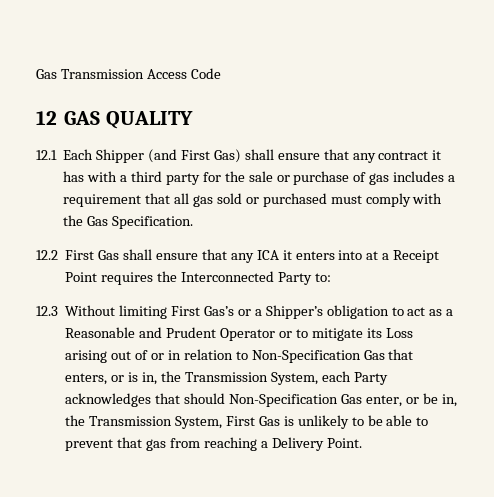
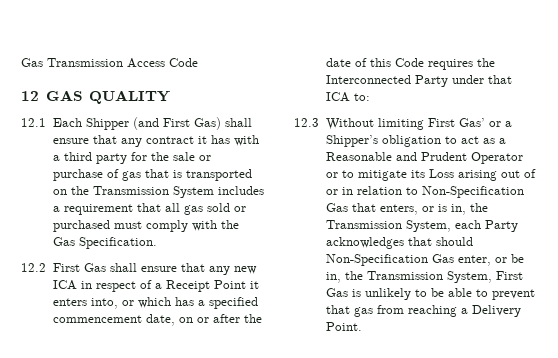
(390, 179) none -> [144,169,252,181] [52,186,214,198] that is transported on the Transmission System
[256,250,440,263] [65,272,98,282] ICA it enters into at a Receipt Point -> [233,266,257,274] [52,280,259,292] [52,297,258,309] [52,314,262,326] [325,58,424,67] new ICA in respect of a Receipt Point it enters into, or which has a specified commencement date, on or after the date of this Code
(312, 278) none -> [451,75,512,84] [325,92,350,102] under that ICA
[203,306,234,316] Gas’s -> [458,118,485,127] Gas’

